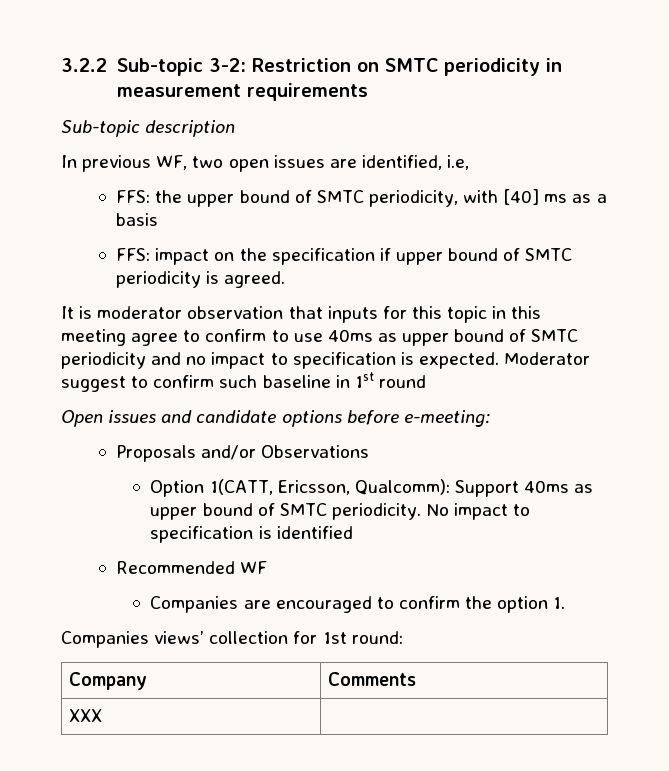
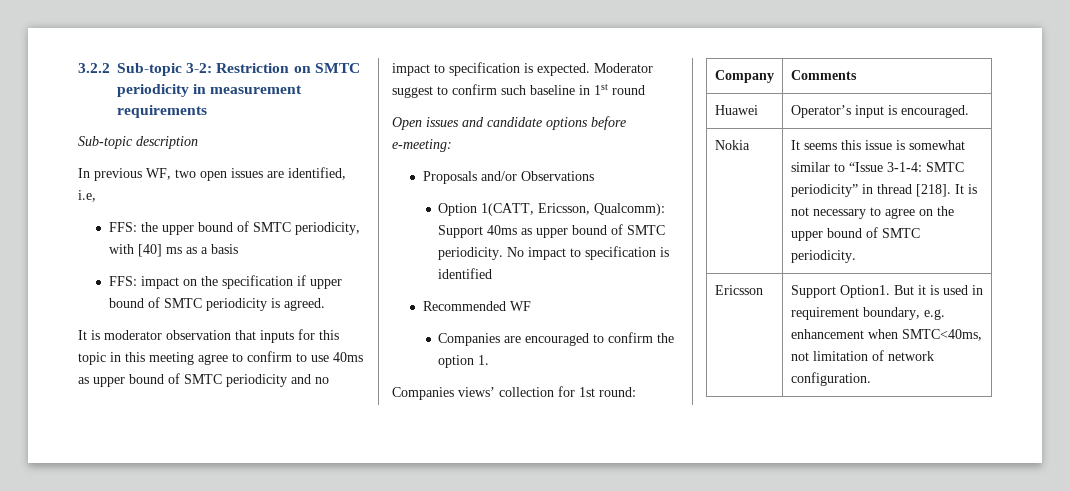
[69,709,103,722] XXX | -> [714,105,758,115] [790,105,969,118] [714,140,750,150] [790,140,965,150] [790,162,964,172] [790,184,977,197] [790,206,954,219] [790,227,920,241] [790,250,856,263] [714,285,763,295] [790,285,983,298] [790,307,945,320] [790,329,982,341] [790,350,934,361] [790,372,871,386] Huawei | Operator’s input is encouraged. // Nokia | It seems this issue is somewhat similar to “Issue 3-1-4: SMTC periodicity” in thread [218]. It is not necessary to agree on the upper bound of SMTC periodicity. // Ericsson | Support Option1. But it is used in requirement boundary, e.g. enhancement when SMTC<40ms, not limitation of network configuration.

